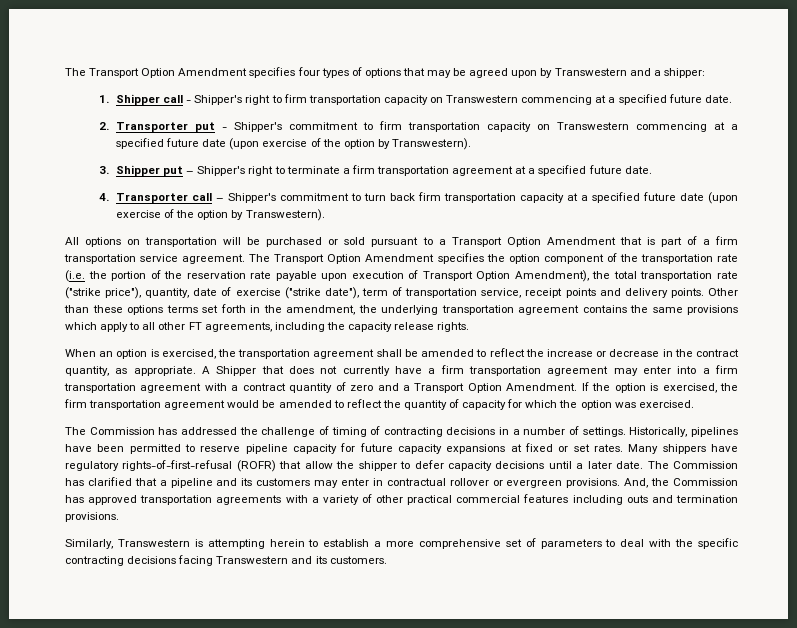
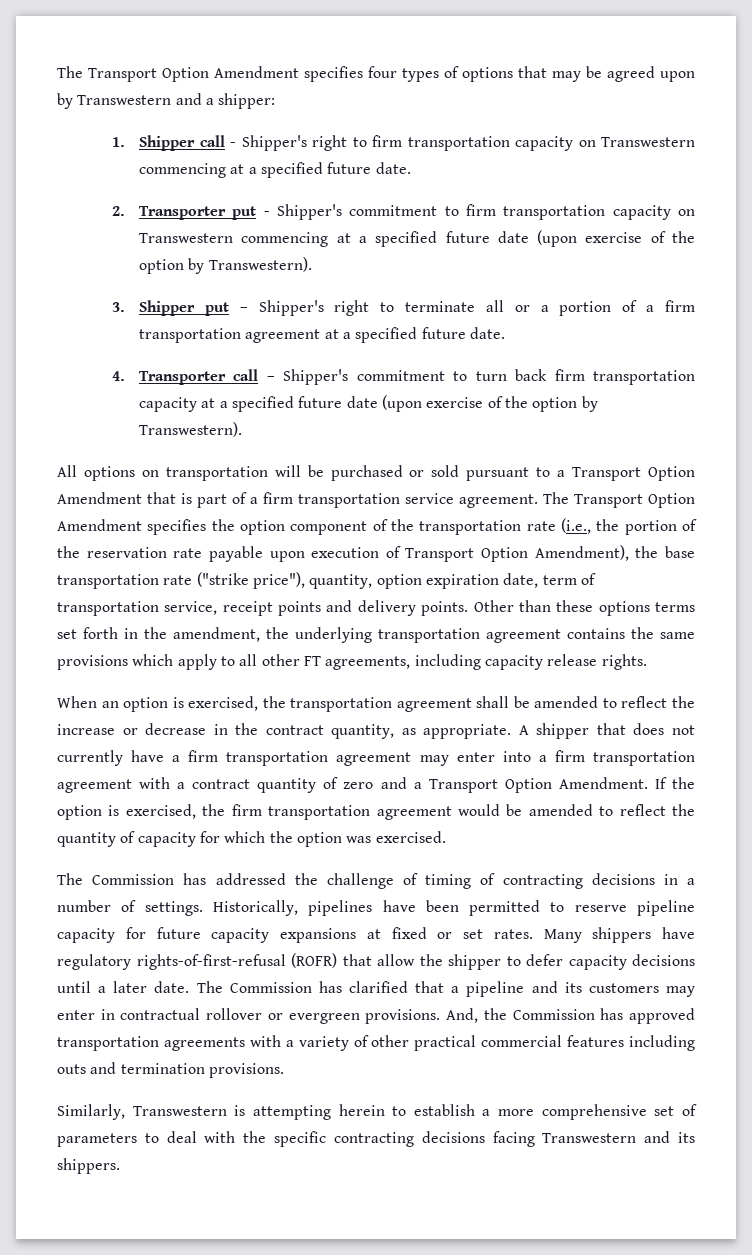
(340, 170) none -> [485,300,638,316] all or a portion of
[65,270,85,282] (i.e. -> [561,518,591,534] (i.e.,
[613,271,637,279] total -> [664,546,695,558] base
[193,287,359,299] date of exercise ("strike date"), -> [376,573,539,589] option expiration date,
[326,322,345,330] the -> (481, 662) none
[216,366,257,376] Shipper -> [536,723,590,739] shipper
[329,556,387,564] customers. -> [57,1158,120,1174] shippers.

